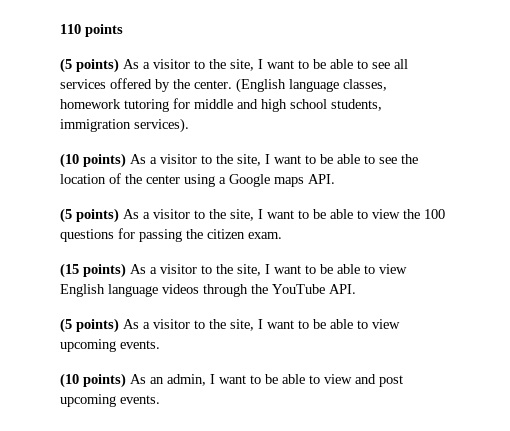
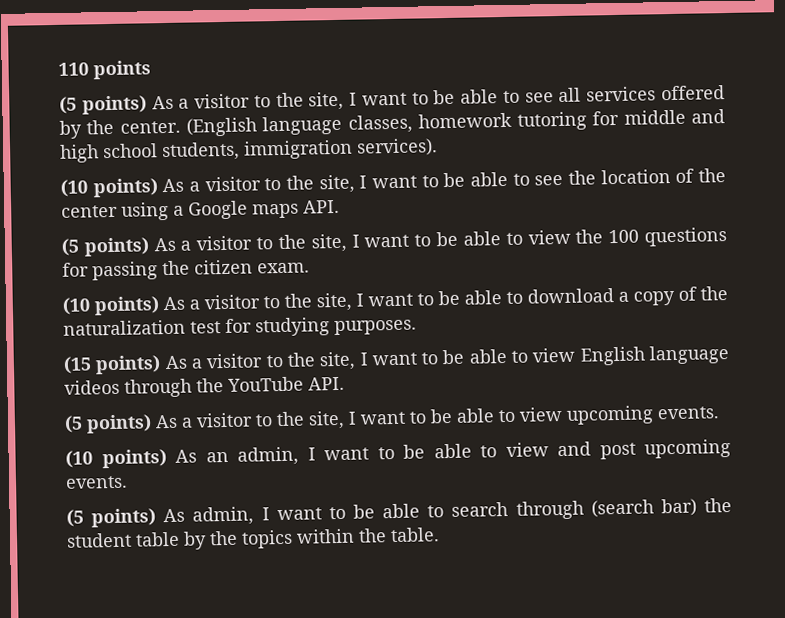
(282, 235) none -> [62,286,728,316] [63,317,417,337] // (10 points) As a visitor to the site, I want to be able to download a copy of the naturalization test for studying purposes.
(160, 399) none -> [66,497,732,528] [66,527,440,550] // (5 points) As admin, I want to be able to search through (search bar) the student table by the topics within the table.

